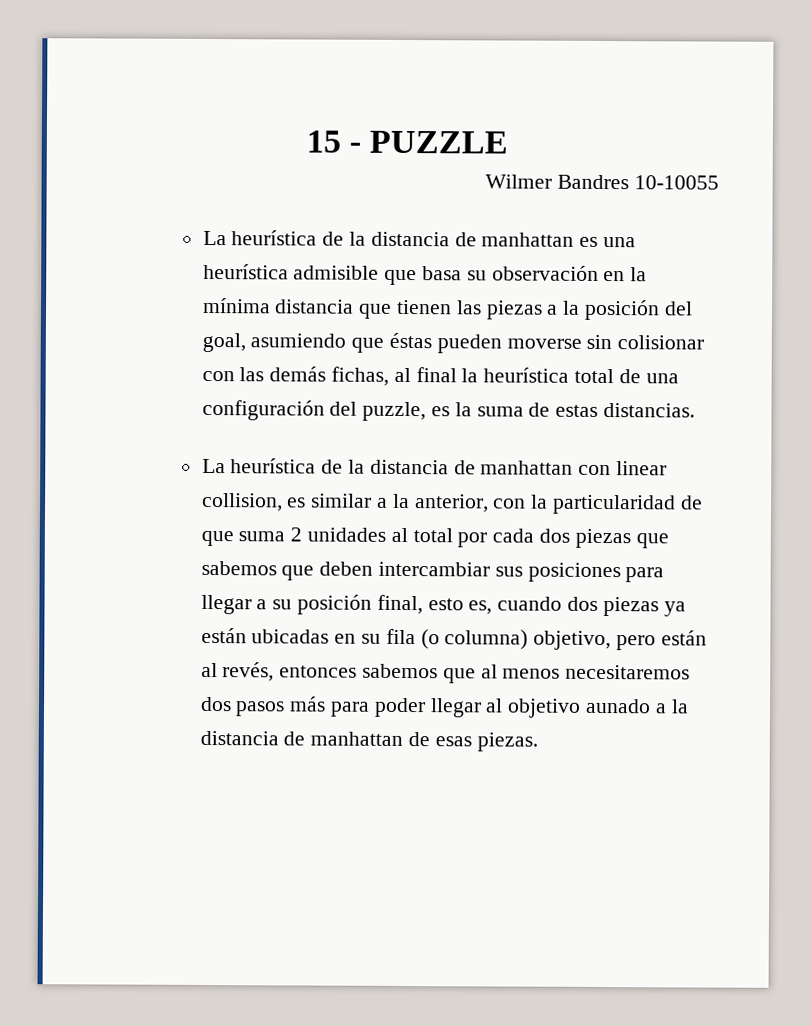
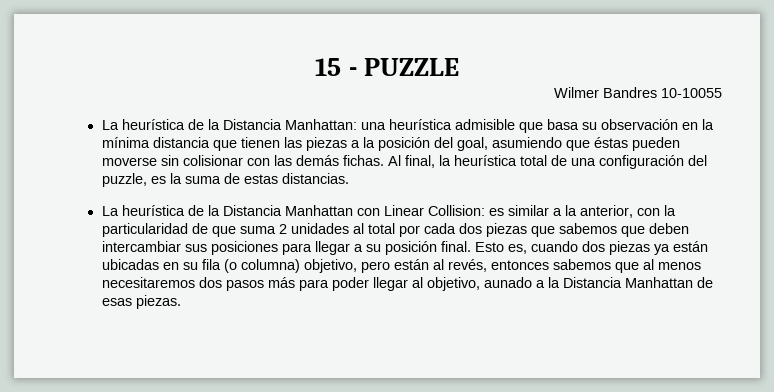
[370,231,599,247] distancia de manhattan es -> [222,119,357,130] Distancia Manhattan:
[331,366,457,386] fichas, al final -> [342,155,435,168] fichas. Al final,
[369,459,668,476] [201,492,283,512] distancia de manhattan con linear collision, -> [222,205,485,216] Distancia Manhattan con Linear Collision:
[376,594,464,615] final, esto -> [440,241,504,252] final. Esto
[507,698,582,718] objetivo -> [426,277,480,291] objetivo,
[199,730,404,746] distancia de manhattan -> [562,277,693,288] Distancia Manhattan

